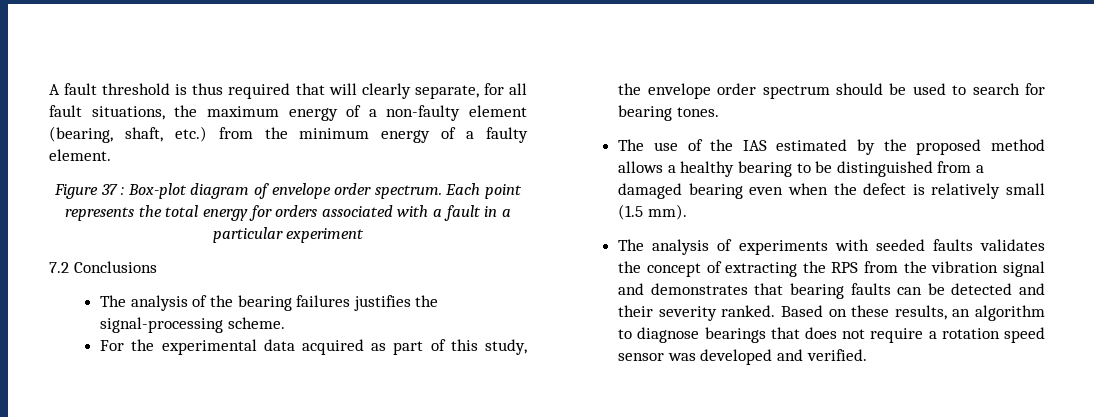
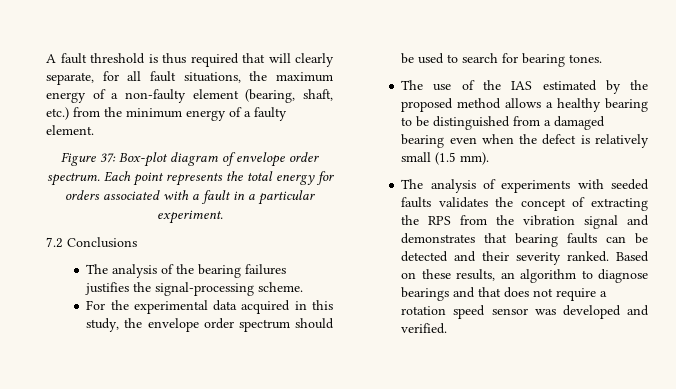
[100,184,125,195] 37 : -> [100,153,116,163] 37:
[286,228,365,243] experiment -> [156,210,223,224] experiment.
[371,339,446,355] as part of -> [294,301,307,310] in
(766, 335) none -> [453,287,476,298] and

